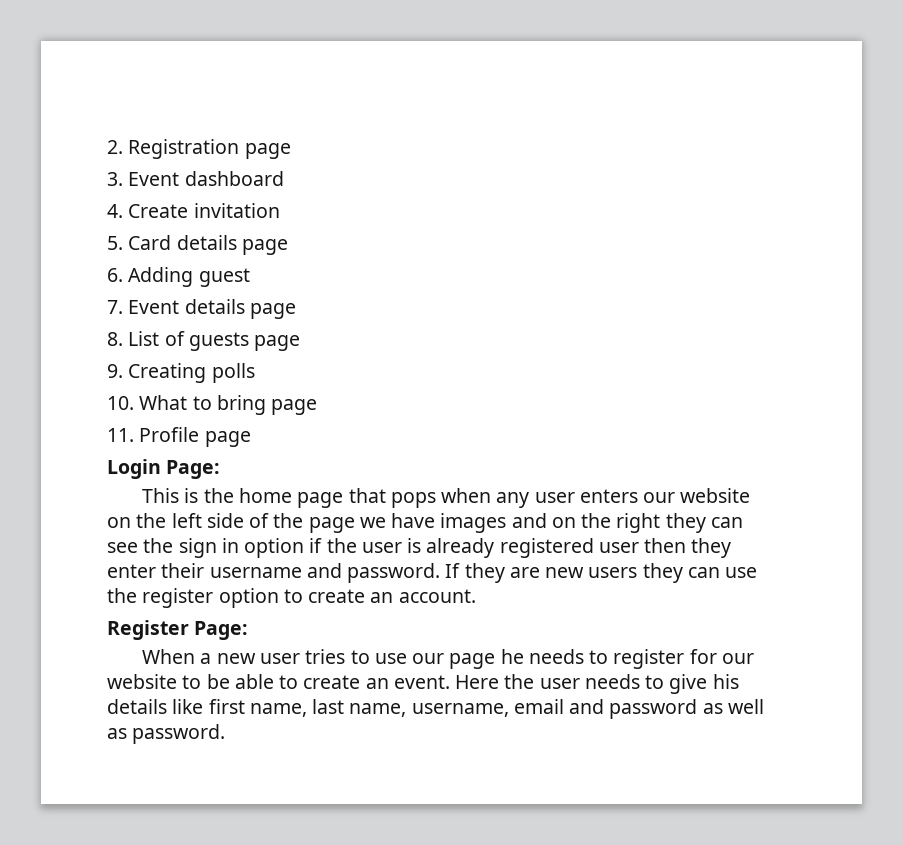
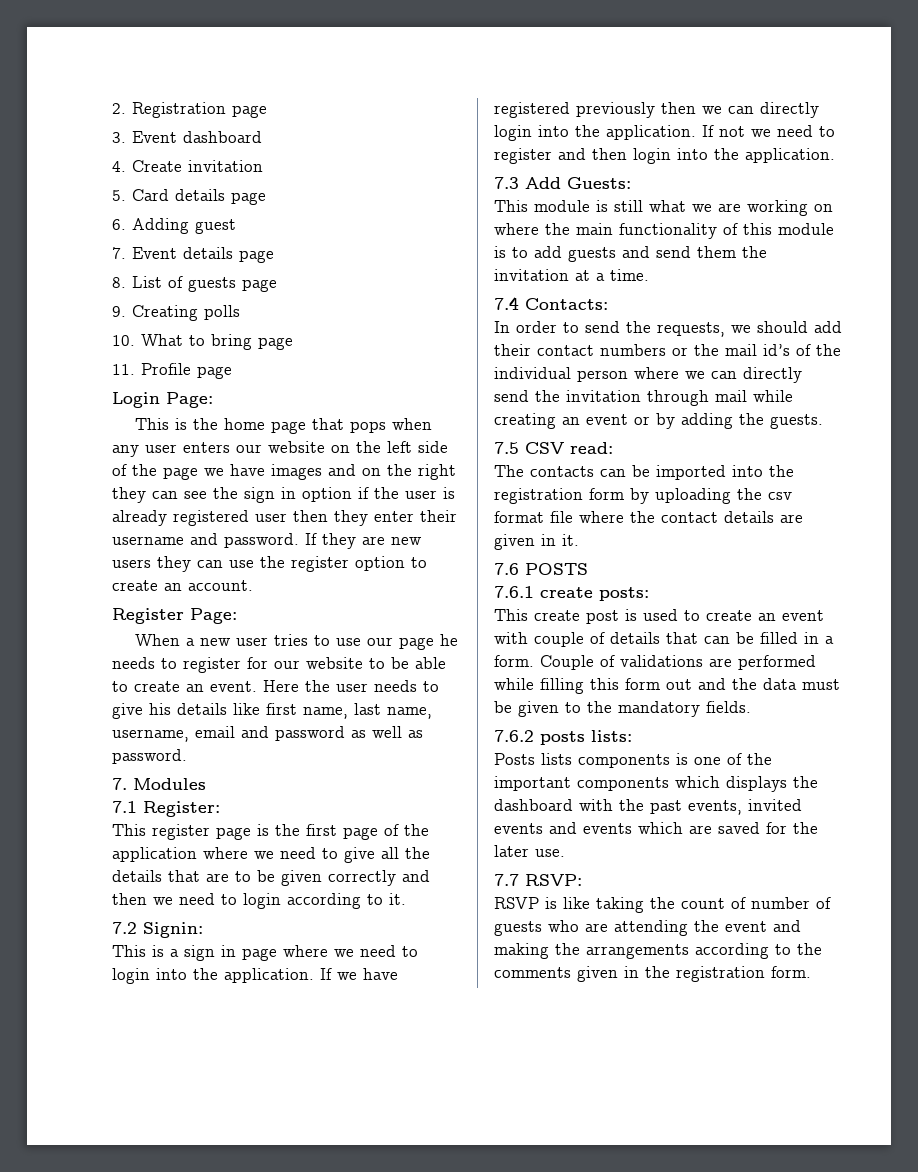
(226, 734) none -> [112,778,206,790] [112,801,220,817] [112,824,429,840] [112,847,430,863] [112,870,430,886] [112,893,406,909] [112,922,203,938] [112,945,418,961] [112,968,398,984] [494,102,819,118] [494,125,835,141] [494,148,835,164] [494,177,631,189] [494,200,833,216] [494,223,834,239] [494,246,767,262] [494,269,649,281] [494,297,608,310] [494,321,842,337] [494,344,841,356] [494,367,802,383] [494,390,793,406] [494,413,823,429] [494,442,613,454] [494,465,794,480] [494,488,792,504] [494,511,803,523] [494,534,579,550] [494,563,588,575] [494,586,649,601] [494,609,824,624] [494,632,834,647] [494,655,816,670] [494,678,840,694] [494,701,751,717] [494,730,632,745] [494,753,772,768] [494,776,818,792] [494,799,802,815] [494,822,818,834] [494,845,565,857] [494,874,582,886] [494,897,831,913] [494,920,801,936] [494,943,822,959] [494,966,811,982] // 7. Modules // 7.1 Register: // This register page is the first page of the application where we need to give all the details that are to be given correctly and then we need to login according to it. // 7.2 Signin: // This is a sign in page where we need to login into the application. If we have registered previously then we can directly login into the application. If not we need to register and then login into the application. // 7.3 Add Guests: // This module is still what we are working on where the main functionality of this module is to add guests and send them the invitation at a time. // 7.4 Contacts: // In order to send the requests, we should add their contact numbers or the mail id’s of the individual person where we can directly send the invitation through mail while creating an event or by adding the guests. // 7.5 CSV read: // The contacts can be imported into the registration form by uploading the csv format file where the contact details are given in it. // 7.6 POSTS // 7.6.1 create posts: // This create post is used to create an event with couple of details that can be filled in a form. Couple of validations are performed while filling this form out and the data must be given to the mandatory fields. // 7.6.2 posts lists: // Posts lists components is one of the important components which displays the dashboard with the past events, invited events and events which are saved for the later use. // 7.7 RSVP: // RSVP is like taking the count of number of guests who are attending the event and making the arrangements according to the comments given in the registration form.

